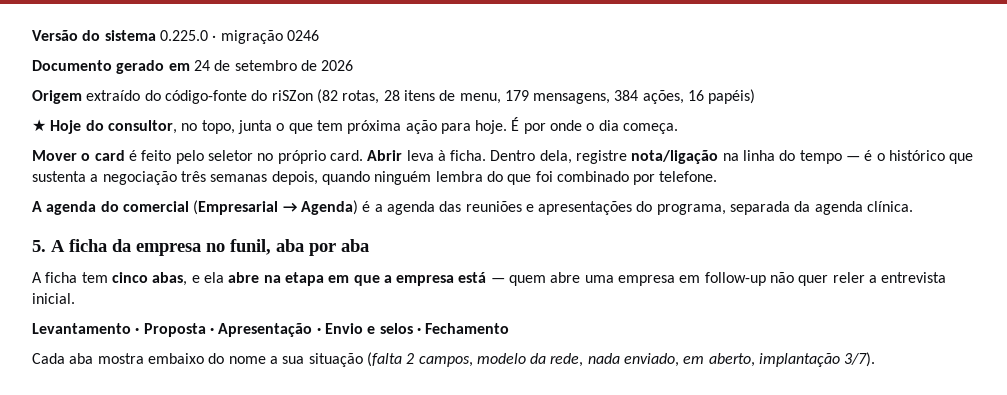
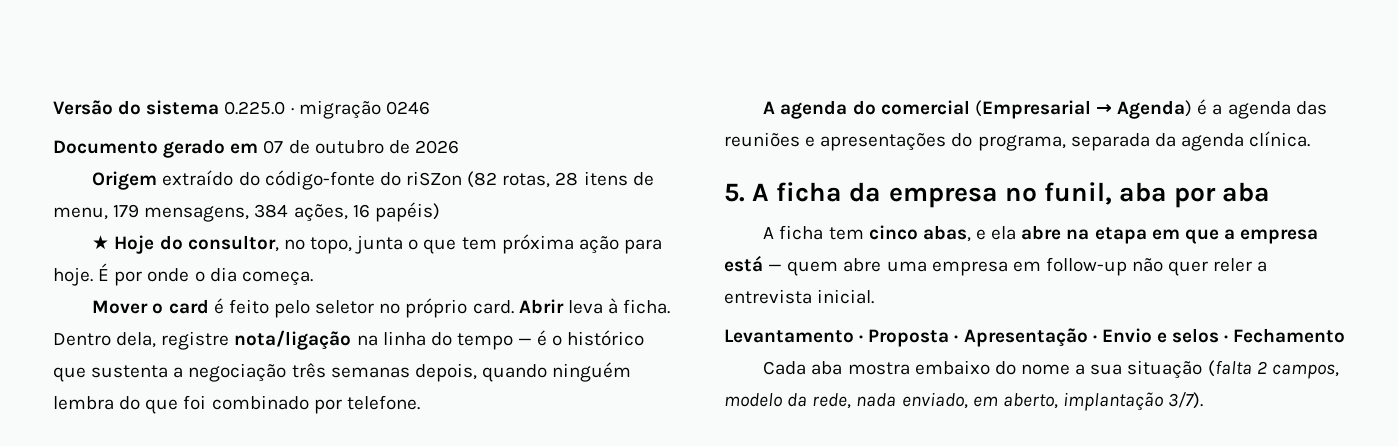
[193,60,297,71] 24 de setembro -> [263,140,384,154] 07 de outubro

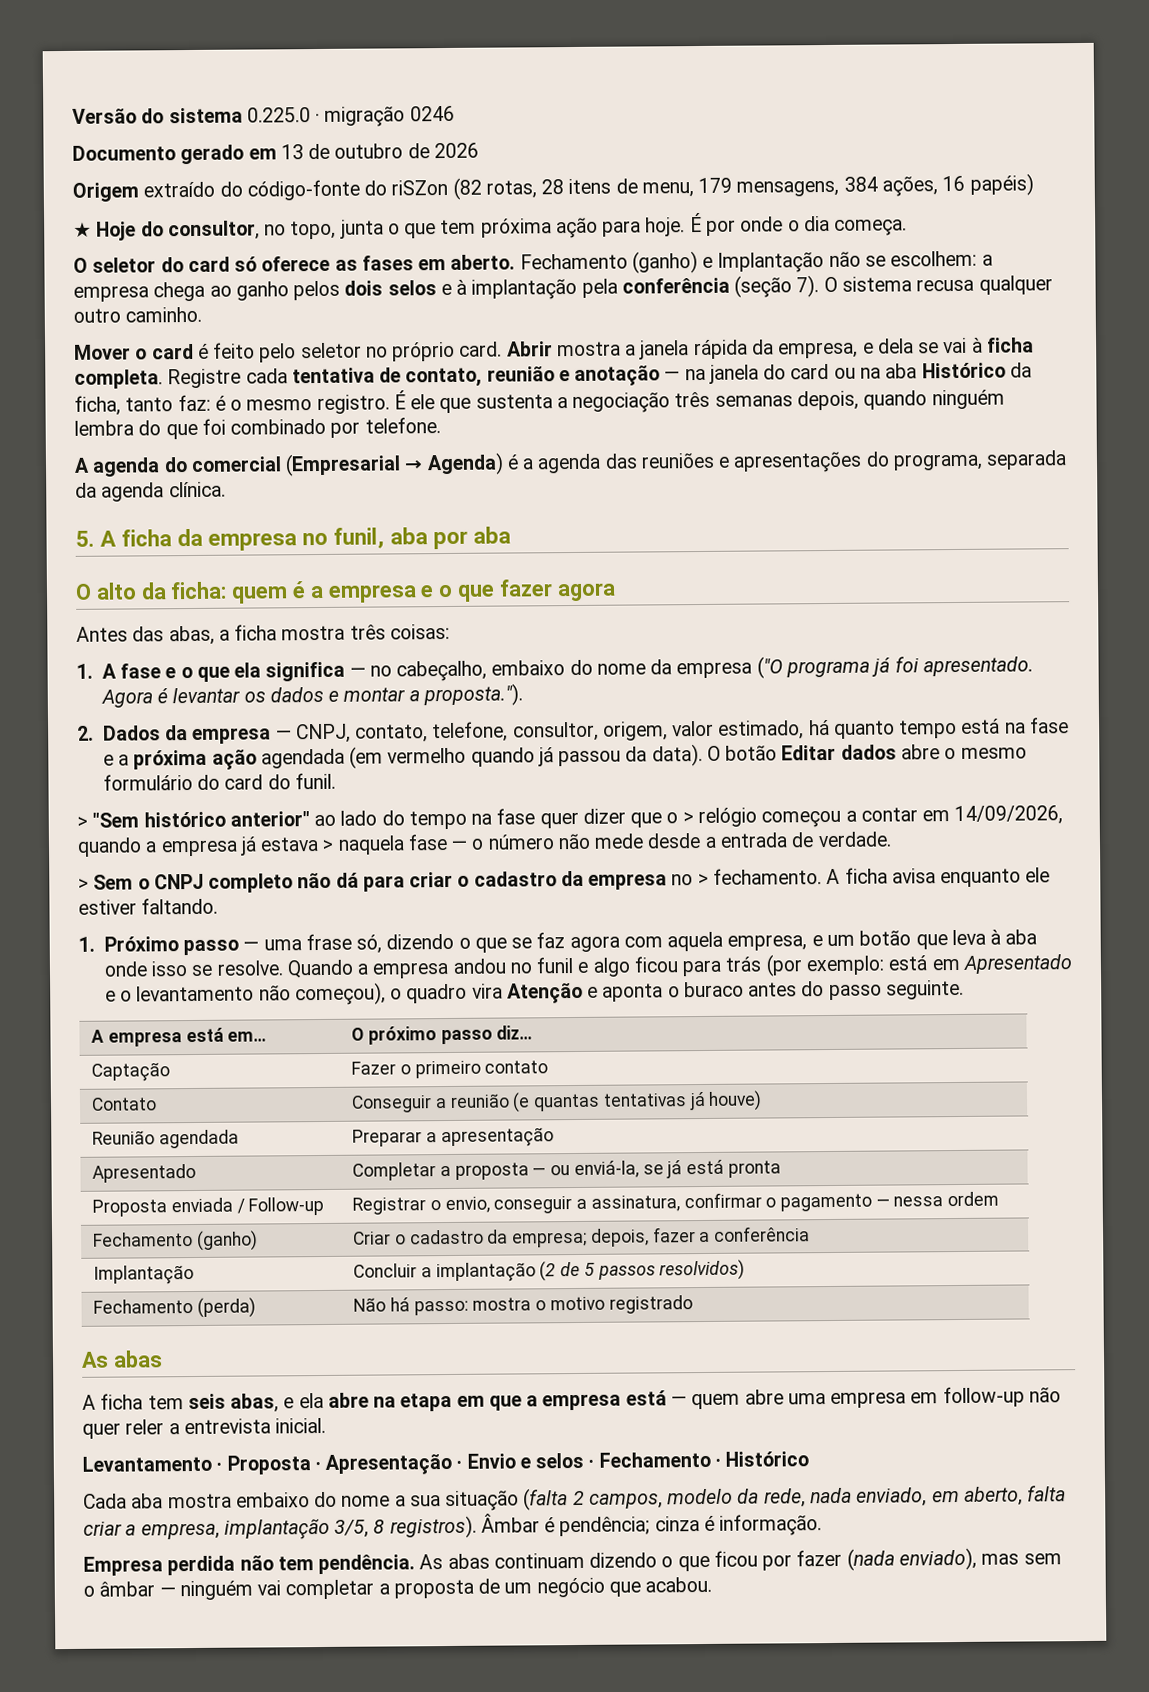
[263,140,284,154] 07 -> [280,144,304,160] 13
(313, 278) none -> [73,250,993,274] [73,275,1053,302] [73,306,203,323] // O seletor do card só oferece as fases em aberto. Fechamento (ganho) e Implantação não se escolhem: a empresa chega ao ganho pelos dois selos e à implantação pela conferência (seção 7). O sistema recusa qualquer outro caminho.
[567,298,671,314] [53,330,645,350] leva à ficha. Dentro dela, registre nota/ligação na linha do tempo — é o histórico -> [556,337,1034,360] [74,362,1032,389] [74,390,436,416] mostra a janela rápida da empresa, e dela se vai à ficha completa. Registre cada tentativa de contato, reunião e anotação — na janela do card ou na aba Histórico da ficha, tanto faz: é o mesmo registro. É ele
(1271, 192) none -> [75,579,616,604] [76,623,450,646] [76,656,1034,682] [100,683,523,708] [77,717,1069,744] [102,743,1027,770] [102,772,336,791] [77,805,1064,830] [77,831,892,857] [78,867,1051,893] [78,897,219,915] [78,929,1038,956] [103,954,1073,979] [104,979,964,1006] [91,1027,267,1047] [351,1025,533,1045] [91,1062,171,1082] [351,1060,549,1079] [91,1097,158,1111] [351,1090,763,1113] [92,1129,239,1149] [352,1127,554,1148] [92,1163,197,1183] [352,1159,781,1181] [92,1196,325,1217] [352,1191,1000,1215] [93,1230,258,1251] [353,1226,810,1248] [93,1264,195,1285] [353,1259,746,1283] [93,1297,256,1318] [353,1295,693,1316] [81,1350,163,1368] // O alto da ficha: quem é a empresa e o que fazer agora // Antes das abas, a ficha mostra três coisas: // 1. A fase e o que ela significa — no cabeçalho, embaixo do nome da empresa ("O programa já foi apresentado. Agora é levantar os dados e montar a proposta."). // 2. Dados da empresa — CNPJ, contato, telefone, consultor, origem, valor estimado, há quanto tempo está na fase e a próxima ação agendada (em vermelho quando já passou da data). O botão Editar dados abre o mesmo formulário do card do funil. // > "Sem histórico anterior" ao lado do tempo na fase quer dizer que o > relógio começou a contar em 14/09/2026, quando a empresa já estava > naquela fase — o número não mede desde a entrada de verdade. // > Sem o CNPJ completo não dá para criar o cadastro da empresa no > fechamento. A ficha avisa enquanto ele estiver faltando. // 1. Próximo passo — uma frase só, dizendo o que se faz agora com aquela empresa, e um botão que leva à aba onde isso se resolve. Quando a empresa andou no funil e algo ficou para trás (por exemplo: está em Apresentado e o levantamento não começou), o quadro vira Atenção e aponta o buraco antes do passo seguinte. // A empresa está em… | O próximo passo diz… // Captação | Fazer o primeiro contato // Contato | Conseguir a reunião (e quantas tentativas já houve) // Reunião agendada | Preparar a apresentação // Apresentado | Completar a proposta — ou enviá-la, se já está pronta // Proposta enviada / Follow-up | Registrar o envio, conseguir a assinatura, confirmar o pagamento — nessa ordem // Fechamento (ganho) | Criar o cadastro da empresa; depois, fazer a conferência // Implantação | Concluir a implantação (2 de 5 passos resolvidos) // Fechamento (perda) | Não há passo: mostra o motivo registrado // As abas
[868,225,918,240] cinco -> [187,1393,226,1410] seis
(1346, 335) none -> [714,1451,810,1467] · Histórico
[1062,392,1204,411] implantação 3/7). -> [1027,1485,1067,1502] [83,1513,823,1540] [83,1547,1062,1576] [83,1576,713,1601] falta criar a empresa, implantação 3/5, 8 registros). Âmbar é pendência; cinza é informação. // Empresa perdida não tem pendência. As abas continuam dizendo o que ficou por fazer (nada enviado), mas sem o âmbar — ninguém vai completar a proposta de um negócio que acabou.

